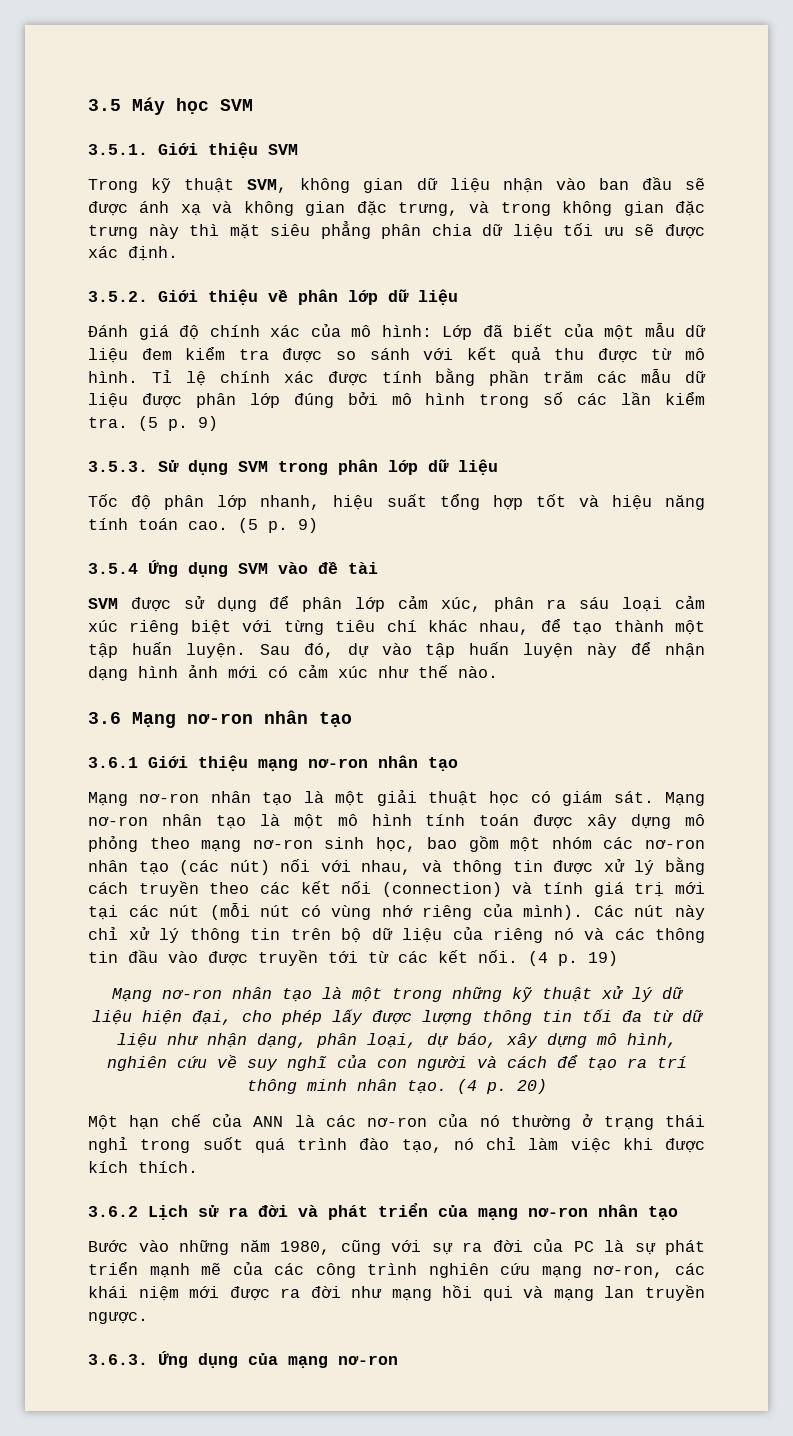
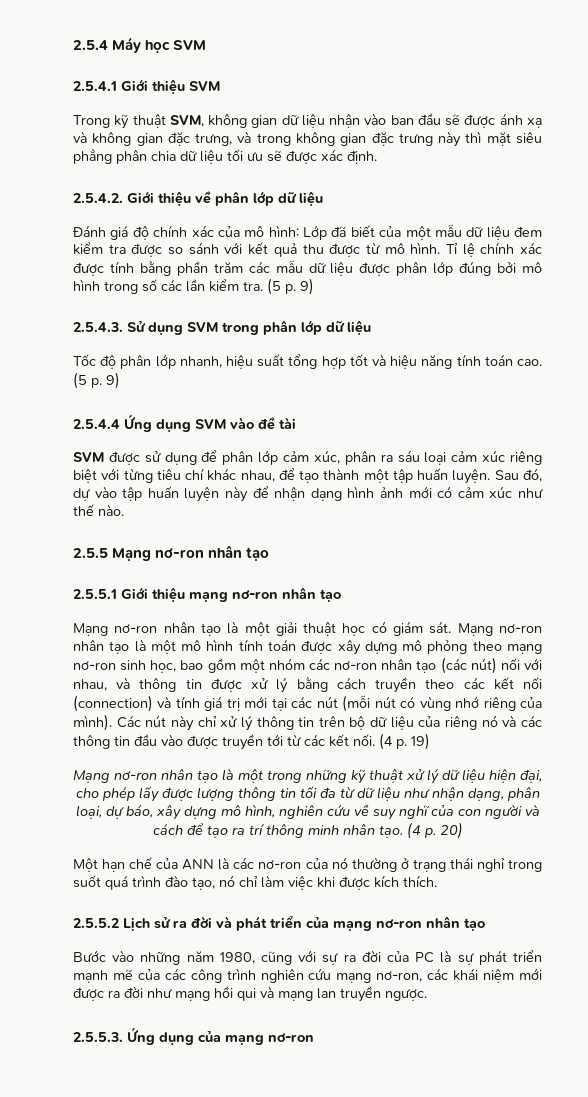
[88,99,121,111] 3.5 -> [73,40,108,50] 2.5.4
[88,144,148,155] 3.5.1. -> [73,81,117,91] 2.5.4.1
[88,291,148,302] 3.5.2. -> [73,193,123,203] 2.5.4.2.
[88,461,148,472] 3.5.3. -> [73,322,123,332] 2.5.4.3.
[88,563,138,574] 3.5.4 -> [73,419,120,429] 2.5.4.4
[88,712,121,724] 3.6 -> [73,548,108,558] 2.5.5
[88,757,138,768] 3.6.1 -> [73,589,117,599] 2.5.5.1
[88,1206,138,1217] 3.6.2 -> [73,918,119,928] 2.5.5.2
[88,1354,148,1365] 3.6.3. -> [73,1032,123,1042] 2.5.5.3.

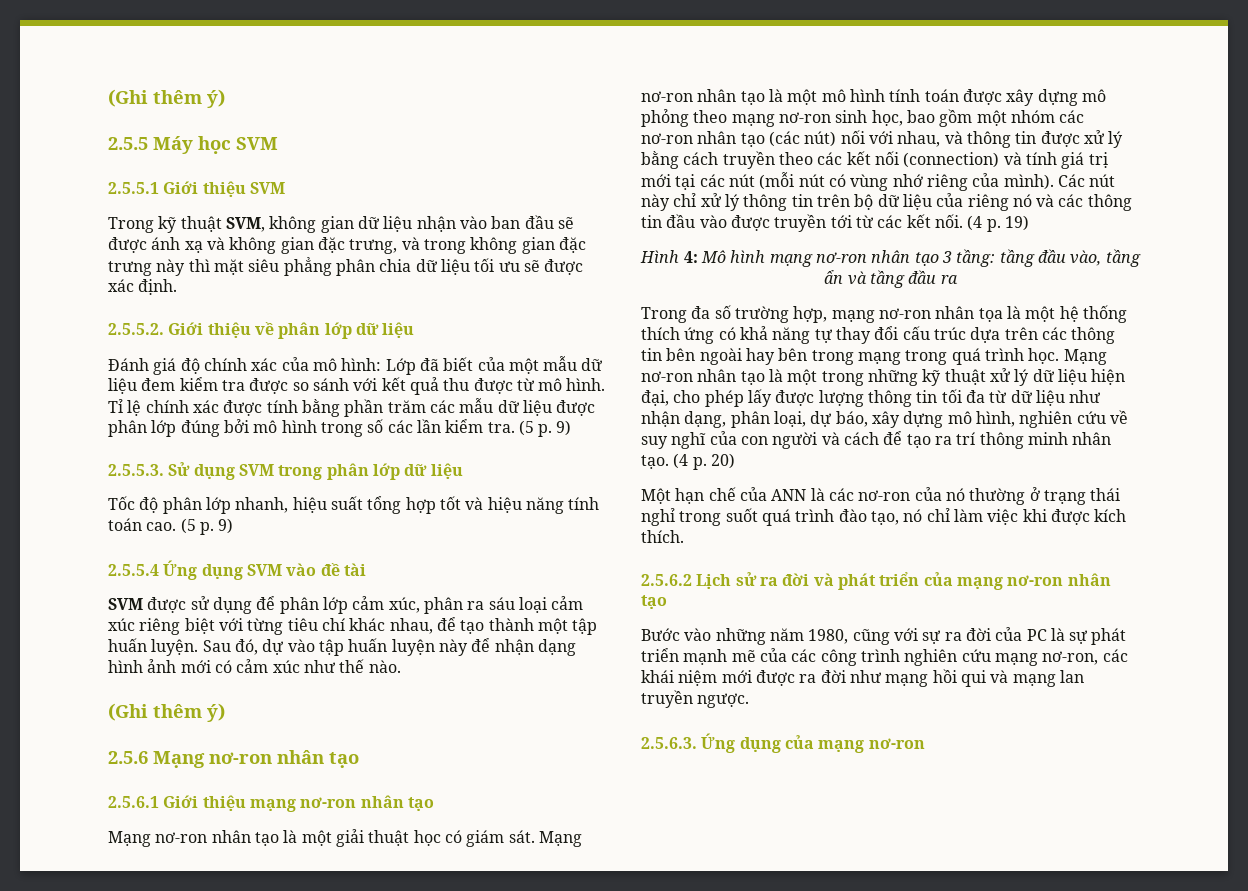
[73,40,108,50] 2.5.4 -> [108,89,225,108] [108,137,148,150] (Ghi thêm ý) // 2.5.5
[73,81,117,91] 2.5.4.1 -> [108,182,159,194] 2.5.5.1
[73,193,123,203] 2.5.4.2. -> [108,323,164,335] 2.5.5.2.
[73,322,123,332] 2.5.4.3. -> [108,464,164,476] 2.5.5.3.
[73,419,120,429] 2.5.4.4 -> [108,564,159,576] 2.5.5.4
[73,548,108,558] 2.5.5 -> [108,703,225,722] [108,751,148,764] (Ghi thêm ý) // 2.5.6
[73,589,117,599] 2.5.5.1 -> [108,796,159,808] 2.5.6.1
(430, 741) none -> [640,249,1141,267] [824,270,958,288] [641,305,1127,323] [641,326,1116,344] [641,348,1060,365] Hình 4: Mô hình mạng nơ-ron nhân tạo 3 tầng: tầng đầu vào, tầng ẩn và tầng đầu ra // Trong đa số trường hợp, mạng nơ-ron nhân tọa là một hệ thống thích ứng có khả năng tự thay đổi cấu trúc dựa trên các thông tin bên ngoài hay bên trong mạng trong quá trình học.
[73,918,119,928] 2.5.5.2 -> [641,574,692,586] 2.5.6.2
[73,1032,123,1042] 2.5.5.3. -> [641,737,697,749] 2.5.6.3.

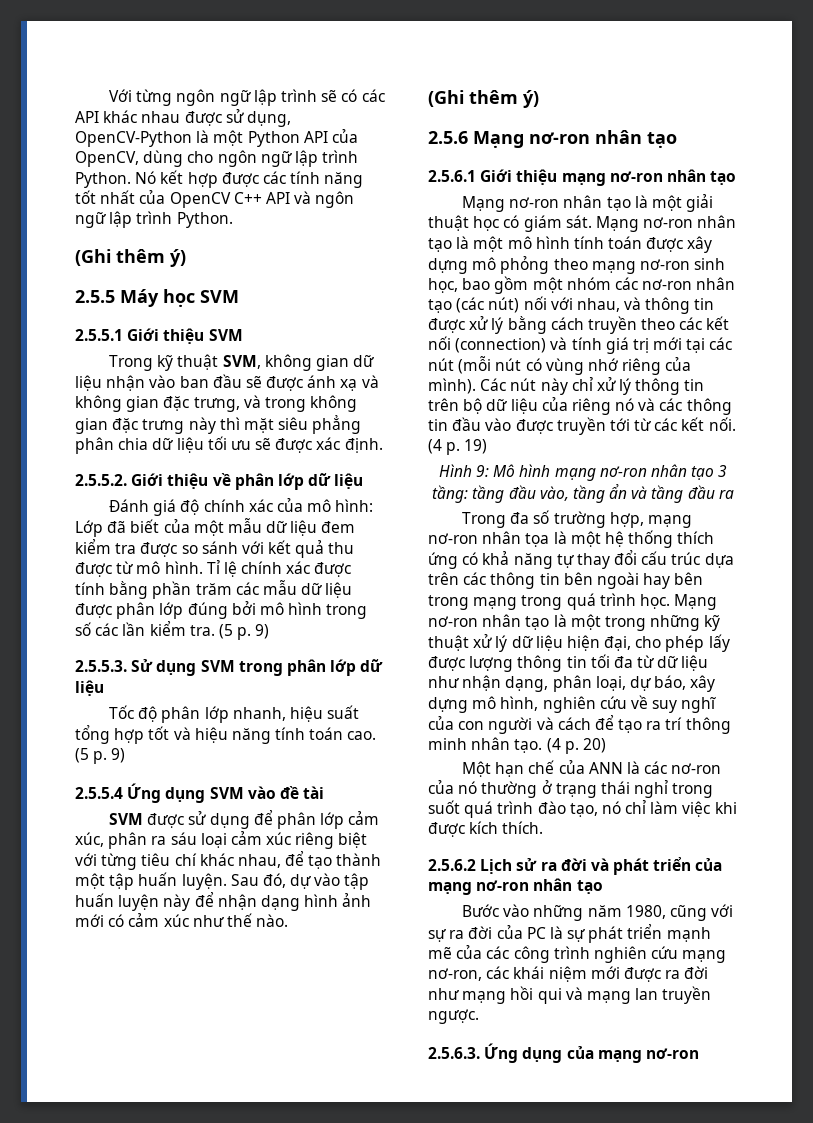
(108, 98) none -> [109,89,385,106] [75,109,291,127] [75,129,358,147] [75,150,359,167] [75,170,364,188] [75,190,355,208] [75,211,233,228] Với từng ngôn ngữ lập trình sẽ có các API khác nhau được sử dụng, OpenCV-Python là một Python API của OpenCV, dùng cho ngôn ngữ lập trình Python. Nó kết hợp được các tính năng tốt nhất của OpenCV C++ API và ngôn ngữ lập trình Python. //
[683,251,698,263] 4: -> [475,465,489,477] 9:

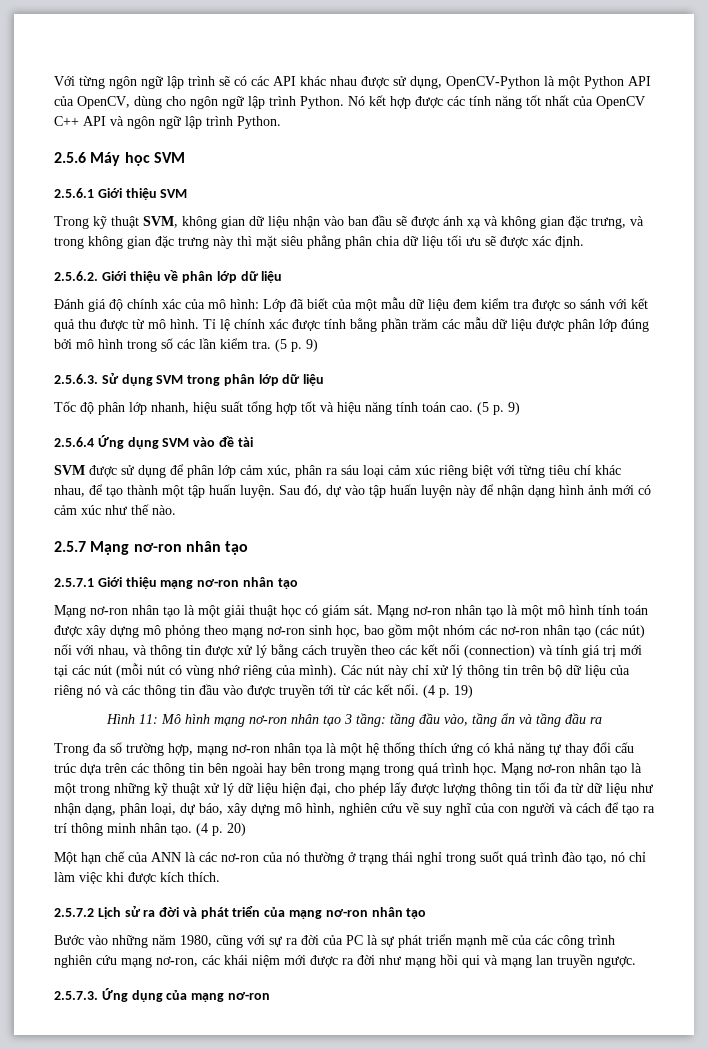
[75,249,186,267] [75,290,115,303] (Ghi thêm ý) // 2.5.5 -> [54,152,86,163] 2.5.6
[75,329,123,341] 2.5.5.1 -> [54,188,94,198] 2.5.6.1
[75,474,127,486] 2.5.5.2. -> [54,271,98,281] 2.5.6.2.
[75,660,127,672] 2.5.5.3. -> [54,374,98,384] 2.5.6.3.
[75,787,123,799] 2.5.5.4 -> [54,437,94,447] 2.5.6.4
[428,90,539,108] [428,131,468,144] (Ghi thêm ý) // 2.5.6 -> [54,541,86,552] 2.5.7
[428,170,476,182] 2.5.6.1 -> [54,578,94,587] 2.5.7.1
[475,465,489,477] 9: -> [138,714,158,724] 11:
[428,859,476,871] 2.5.6.2 -> [54,908,94,917] 2.5.7.2
[428,1047,480,1059] 2.5.6.3. -> [54,991,98,1000] 2.5.7.3.

